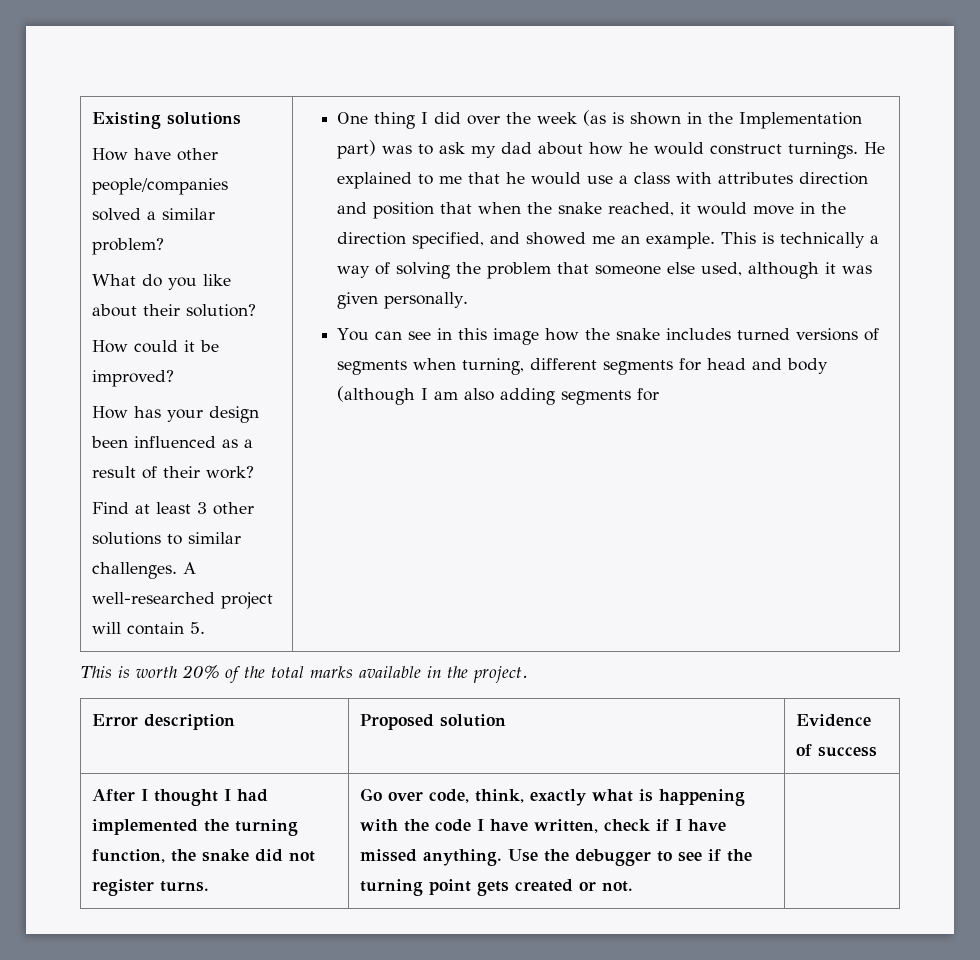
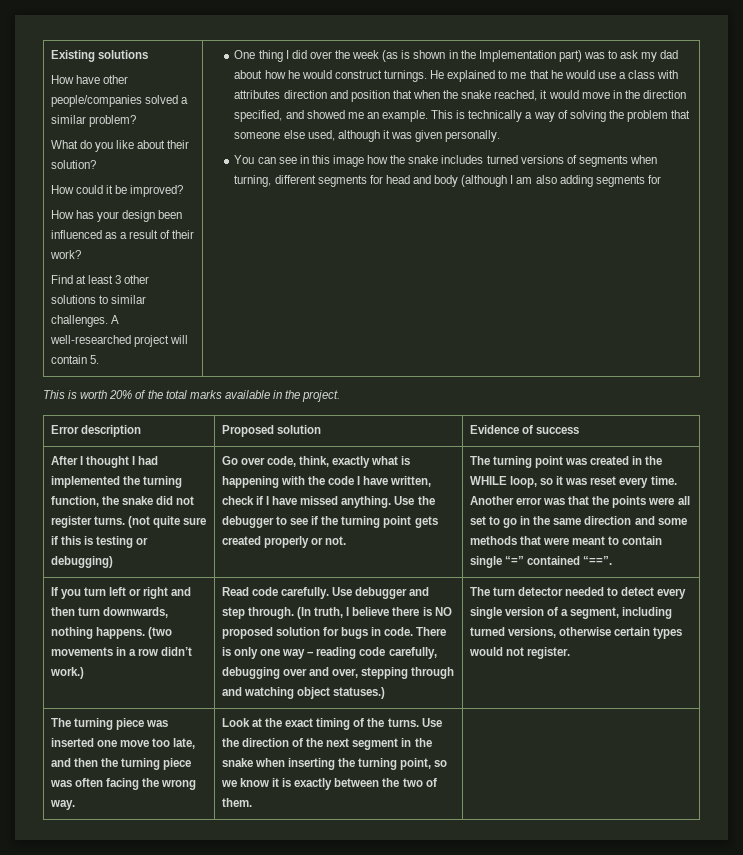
(209, 886) none -> [128,516,207,528] [50,536,149,548] [50,556,113,568] (not quite sure if this is testing or debugging)
(573, 885) none -> [263,536,309,548] properly
(633, 886) none -> [469,456,663,468] [469,476,677,488] [469,496,690,508] [469,516,687,528] [469,536,663,545] [469,556,613,568] [50,587,192,599] [50,607,169,618] [50,627,173,639] [50,647,193,656] [49,667,84,679] [221,587,430,599] [221,607,452,619] [221,627,447,639] [221,647,437,659] [221,667,455,679] [221,687,386,699] [469,587,687,599] [469,607,673,619] [469,627,683,639] [468,647,571,659] [50,718,169,730] [50,738,196,749] [50,758,192,770] [49,778,197,790] [49,800,75,810] [221,718,442,730] [221,738,432,750] [221,758,448,770] [220,778,437,790] [221,798,252,807] | The turning point was created in the WHILE loop, so it was reset every time. Another error was that the points were all set to go in the same direction and some methods that were meant to contain single “=” contained “==”. // If you turn left or right and then turn downwards, nothing happens. (two movements in a row didn’t work.) | Read code carefully. Use debugger and step through. (In truth, I believe there is NO proposed solution for bugs in code. There is only one way – reading code carefully, debugging over and over, stepping through and watching object statuses.) | The turn detector needed to detect every single version of a segment, including turned versions, otherwise certain types would not register. // The turning piece was inserted one move too late, and then the turning piece was often facing the wrong way. | Look at the exact timing of the turns. Use the direction of the next segment in the snake when inserting the turning point, so we know it is exactly between the two of them.

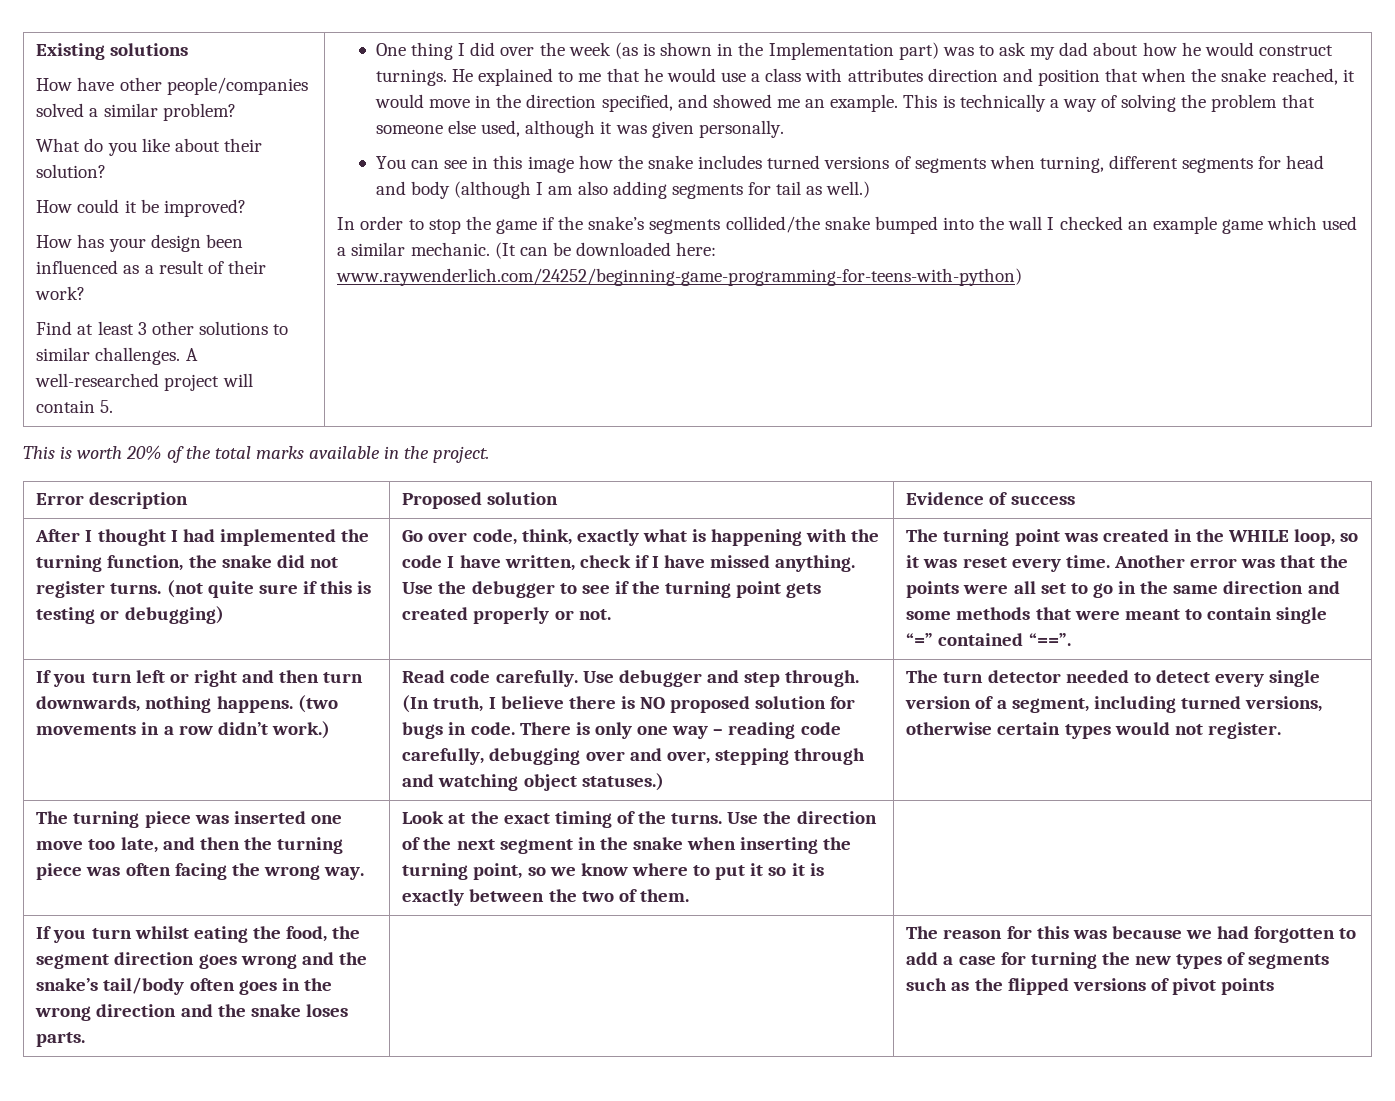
(661, 179) none -> [776,181,871,198] [337,216,1358,234] [337,242,717,259] [336,268,1023,286] tail as well.) // In order to stop the game if the snake’s segments collided/the snake bumped into the wall I checked an example game which used a similar mechanic. (It can be downloaded here: www.raywenderlich.com/24252/beginning-game-programming-for-teens-with-python)
(269, 782) none -> [631,863,787,880] where to put it so
(252, 802) none -> [36,926,361,943] [36,952,367,969] [36,977,332,995] [35,1004,348,1021] [36,1032,86,1047] [906,926,1357,943] [906,952,1330,969] [906,978,1275,995] // If you turn whilst eating the food, the segment direction goes wrong and the snake’s tail/body often goes in the wrong direction and the snake loses parts. | | The reason for this was because we had forgotten to add a case for turning the new types of segments such as the flipped versions of pivot points

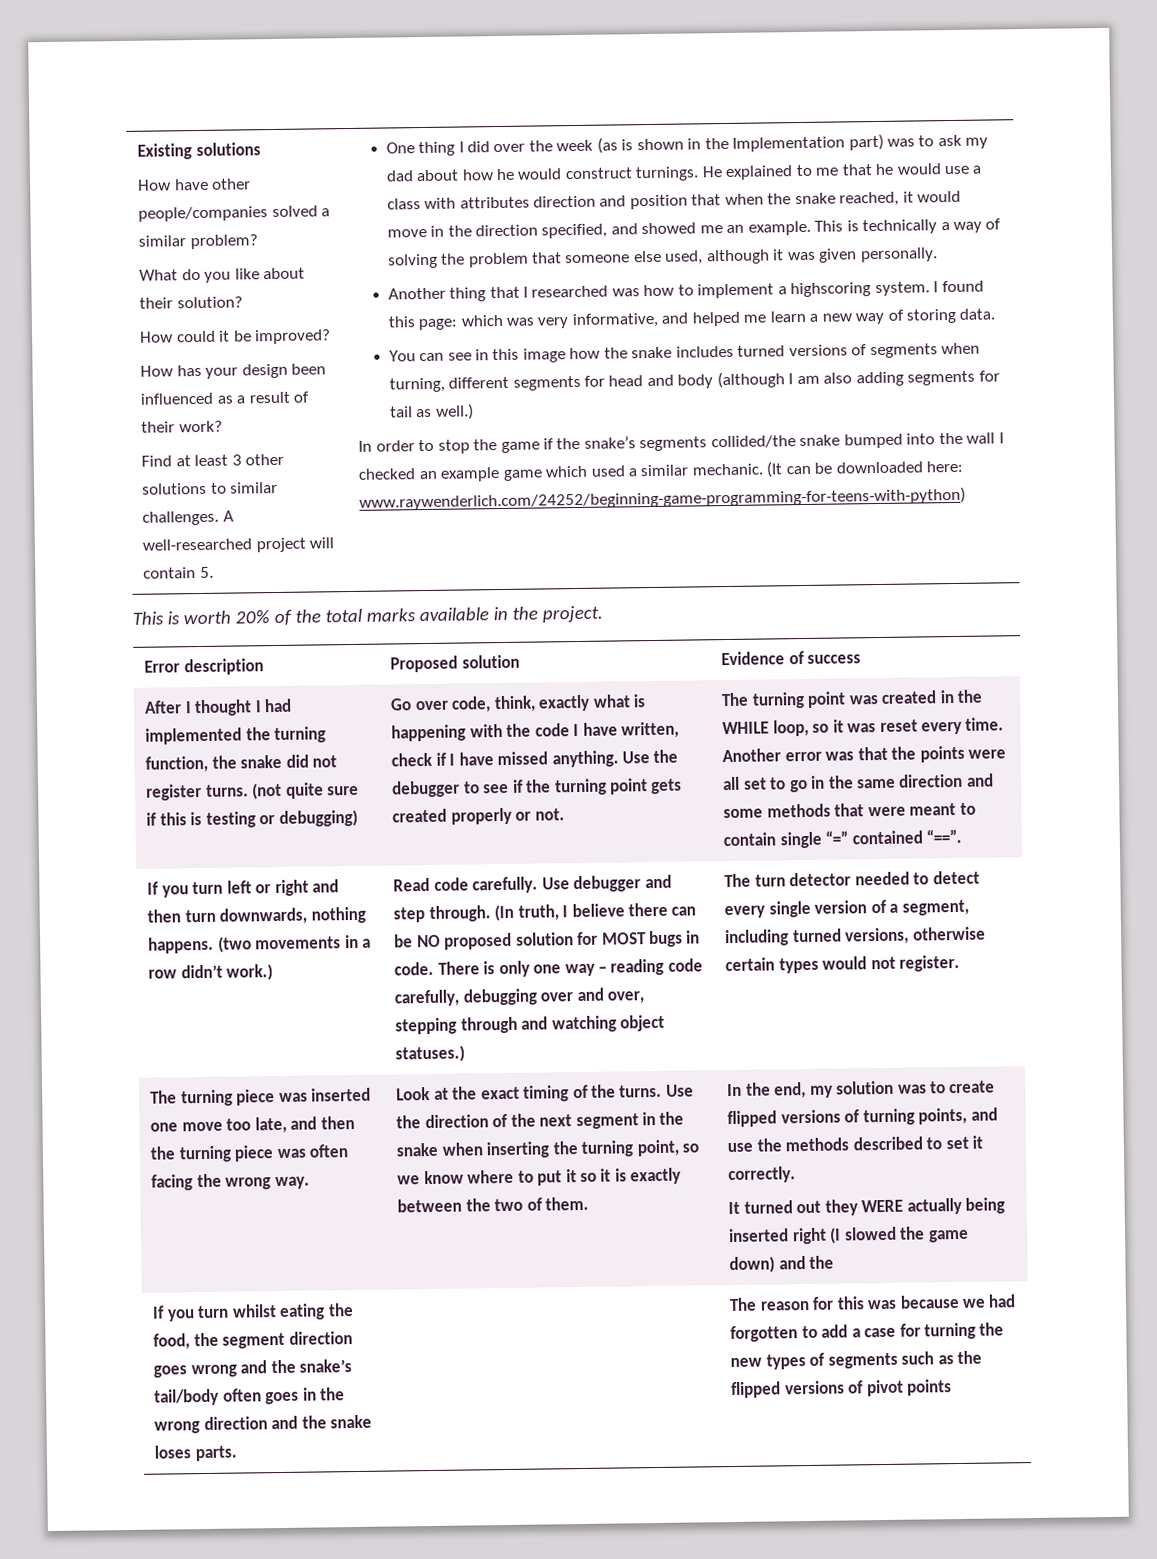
(784, 129) none -> [387,280,984,302] [387,308,996,331] // Another thing that I researched was how to implement a highscoring system. I found this page: which was very informative, and helped me learn a new way of storing data.
[620,696,635,709] is -> [671,906,697,916] [394,934,414,948] can be
(856, 702) none -> [601,932,647,945] MOST
(689, 895) none -> [727,1080,996,1099] [727,1107,998,1128] [727,1135,983,1153] [728,1166,797,1184] [728,1197,1005,1216] [728,1226,969,1245] [729,1255,835,1274] In the end, my solution was to create flipped versions of turning points, and use the methods described to set it correctly. // It turned out they WERE actually being inserted right (I slowed the game down) and the

